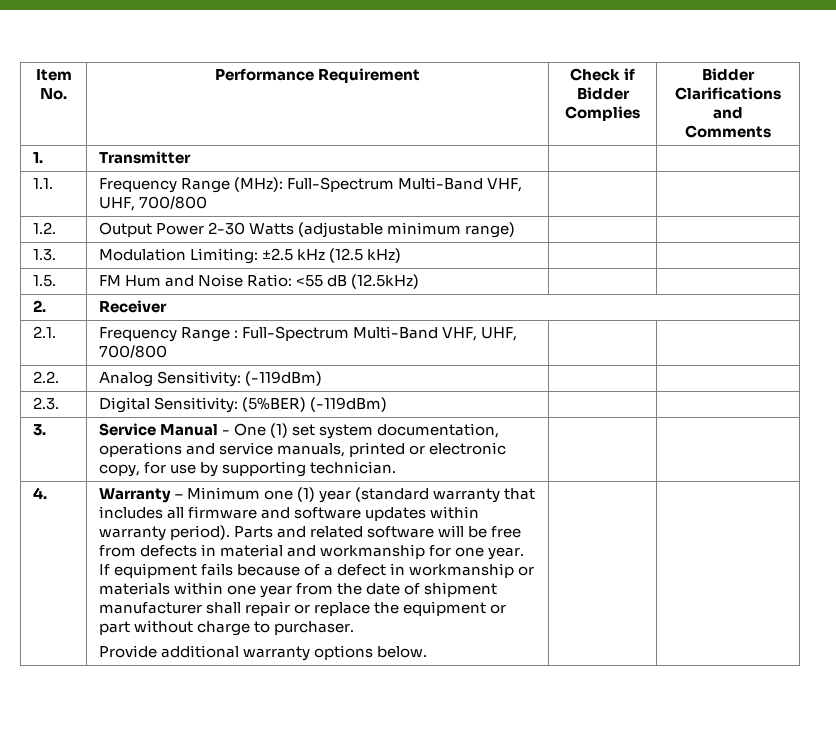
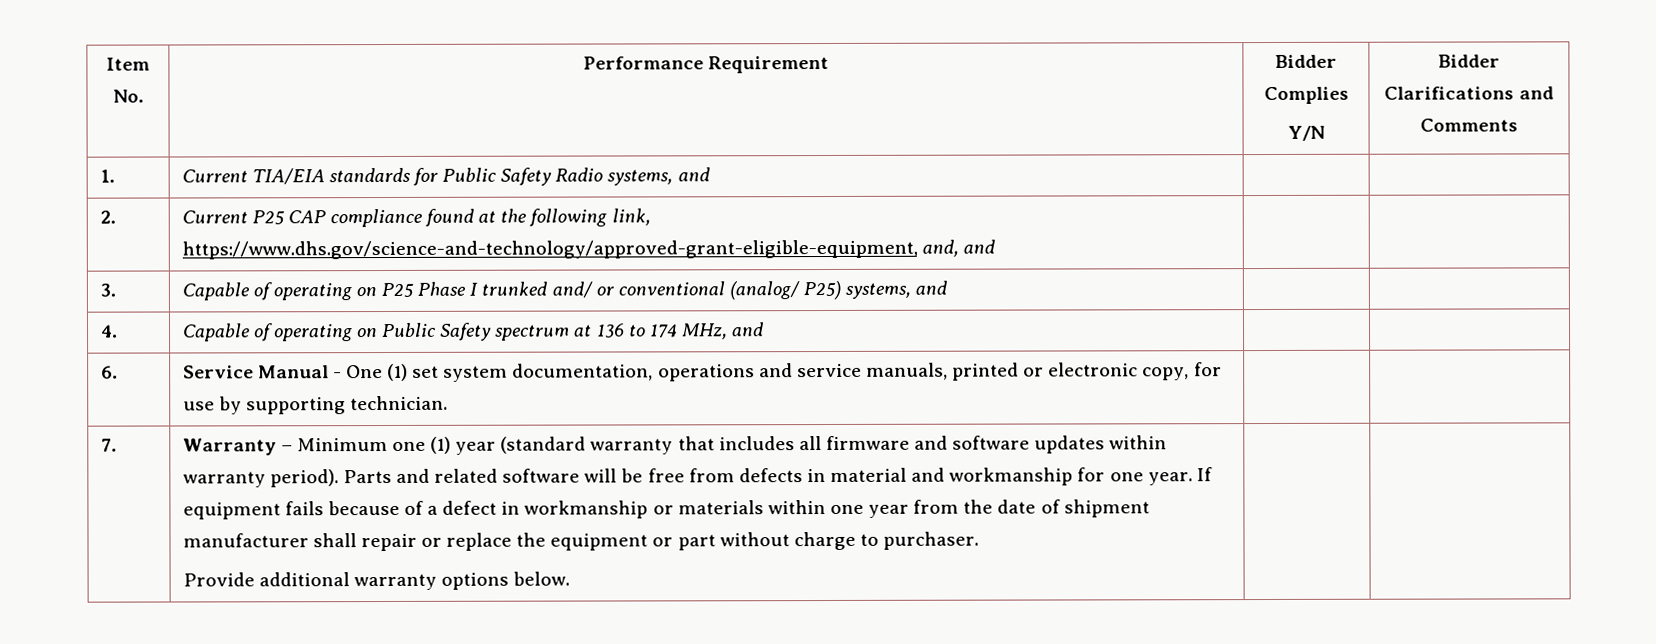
[569,68,636,81] Check if -> (830, 64) none
(640, 113) none -> [1287,125,1325,141] // Y/N
[98,151,191,164] [32,178,53,189] [98,177,522,193] [98,196,207,211] [32,222,56,234] [98,222,515,238] [32,249,56,261] [98,248,401,264] [32,275,56,287] [98,274,419,289] [32,300,46,312] [98,300,167,313] [32,326,56,338] [98,326,517,342] [98,345,167,358] [32,371,59,383] [98,371,322,387] [32,397,59,410] [98,397,387,413] [32,424,46,436] Transmitter | | // 1.1. | Frequency Range (MHz): Full-Spectrum Multi-Band VHF, UHF, 700/800 | | // 1.2. | Output Power 2-30 Watts (adjustable minimum range) | | // 1.3. | Modulation Limiting: ±2.5 kHz (12.5 kHz) | | // 1.5. | FM Hum and Noise Ratio: <55 dB (12.5kHz) | | // 2. | Receiver // 2.1. | Frequency Range : Full-Spectrum Multi-Band VHF, UHF, 700/800 | | // 2.2. | Analog Sensitivity: (-119dBm) | | // 2.3. | Digital Sensitivity: (5%BER) (-119dBm) | | // 3. -> [181,167,710,186] [99,210,116,224] [181,208,651,228] [181,239,995,260] [99,283,116,297] [181,280,948,301] [100,324,118,338] [182,322,765,342] [100,365,118,379] Current TIA/EIA standards for Public Safety Radio systems, and | | // 2. | Current P25 CAP compliance found at the following link, https://www.dhs.gov/science-and-technology/approved-grant-eligible-equipment, and, and | | // 3. | Capable of operating on P25 Phase I trunked and/ or conventional (analog/ P25) systems, and | | // 4. | Capable of operating on Public Safety spectrum at 136 to 174 MHz, and | | // 6.
[32,487,47,499] 4. -> [100,438,117,452] 7.

